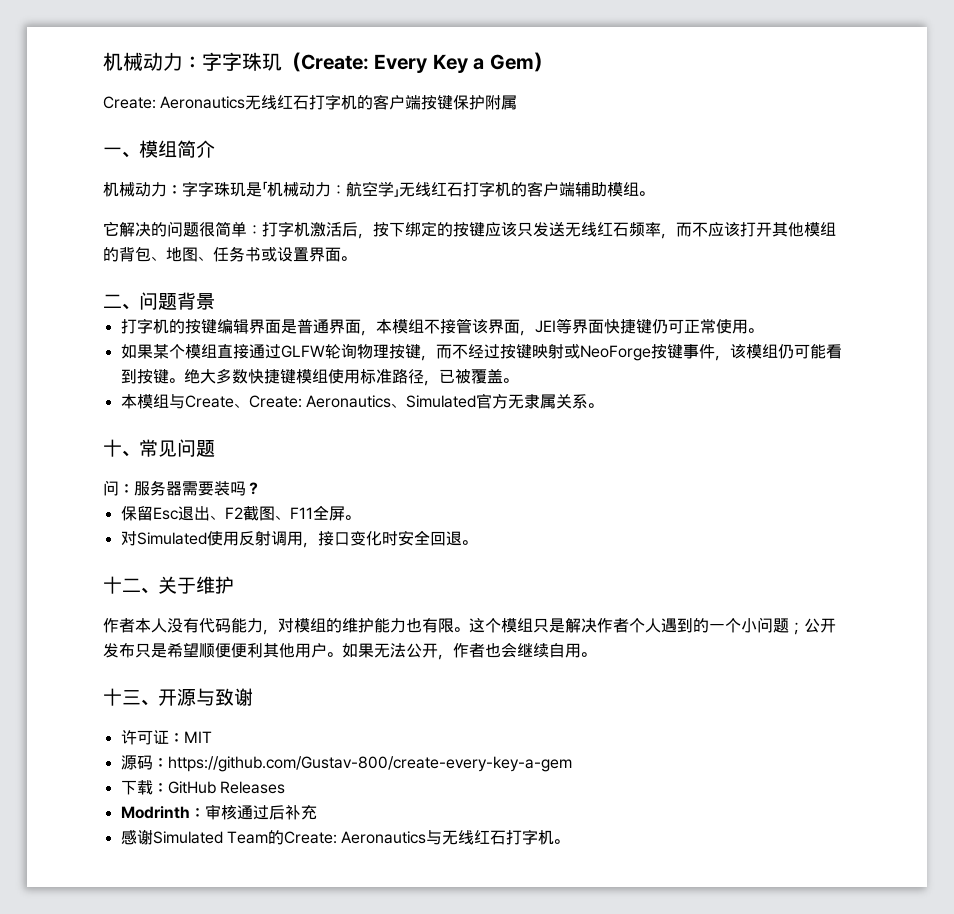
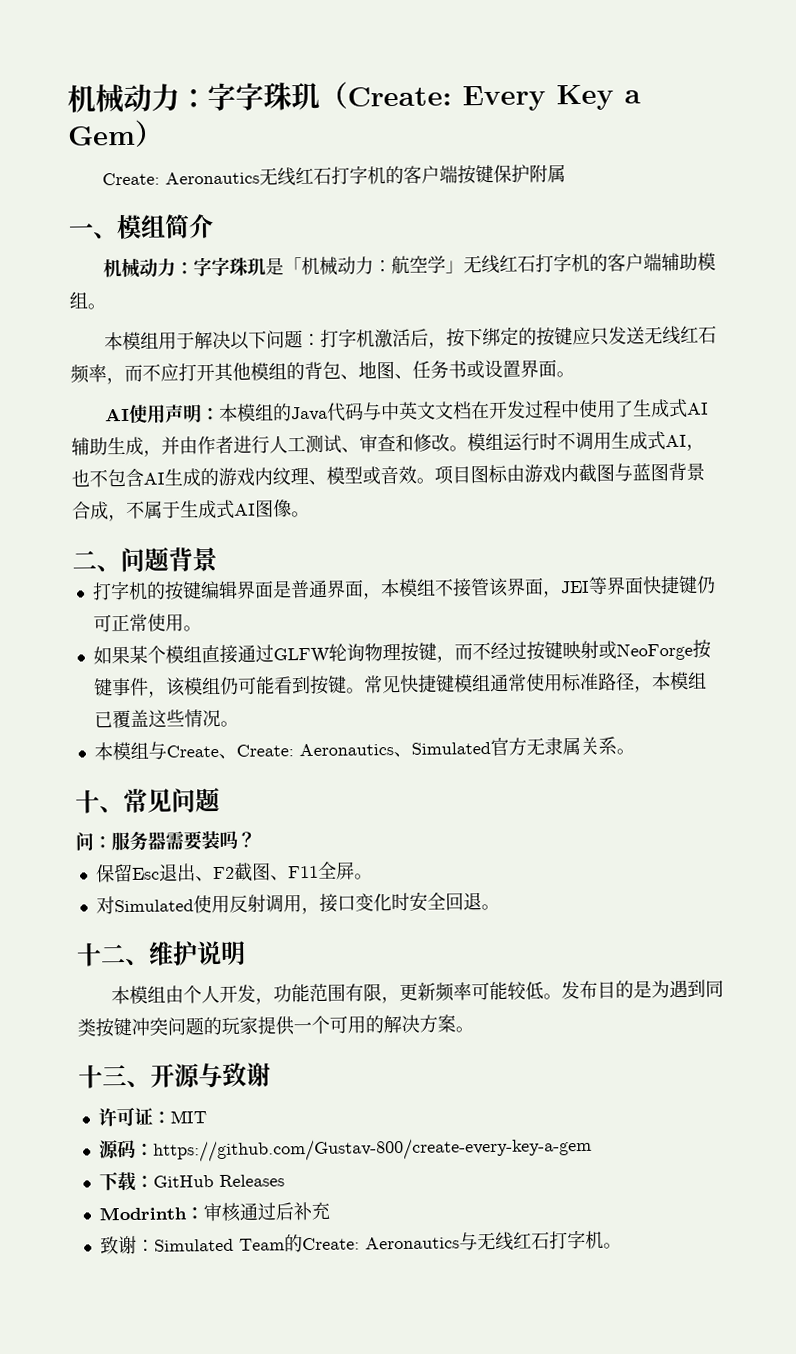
[103,221,247,237] 它解决的问题很简单 -> [104,330,304,351] 本模组用于解决以下问题
[501,222,517,237] 该 -> (592, 336) none
[724,222,740,237] 该 -> (179, 372) none
(356, 258) none -> [105,398,710,424] [71,431,705,457] [71,462,705,488] [72,499,310,522] // AI使用声明：本模组的Java代码与中英文文档在开发过程中使用了生成式AI辅助生成，并由作者进行人工测试、审查和修改。模组运行时不调用生成式AI，也不包含AI生成的游戏内纹理、模型或音效。项目图标由游戏内截图与蓝图背景合成，不属于生成式AI图像。
[183,368,248,384] 绝大多数 -> [362,674,401,694] 常见
(328, 376) none -> [488,673,527,692] 通常
[438,369,503,384] 已被覆盖 -> [650,671,707,691] [93,709,221,729] 本模组已覆盖这些情况
[158,576,234,594] [103,617,836,635] [103,642,581,660] 关于维护 // 作者本人没有代码能力，对模组的维护能力也有限。这个模组只是解决作者个人遇到的一个小问题；公开发布只是希望顺便便利其他用户。如果无法公开，作者也会继续自用 -> [148,940,246,966] [111,979,725,1005] [77,1014,456,1038] 维护说明 // 本模组由个人开发，功能范围有限，更新频率可能较低。发布目的是为遇到同类按键冲突问题的玩家提供一个可用的解决方案
[120,829,153,845] 感谢 -> [99,1235,155,1255] 致谢：

